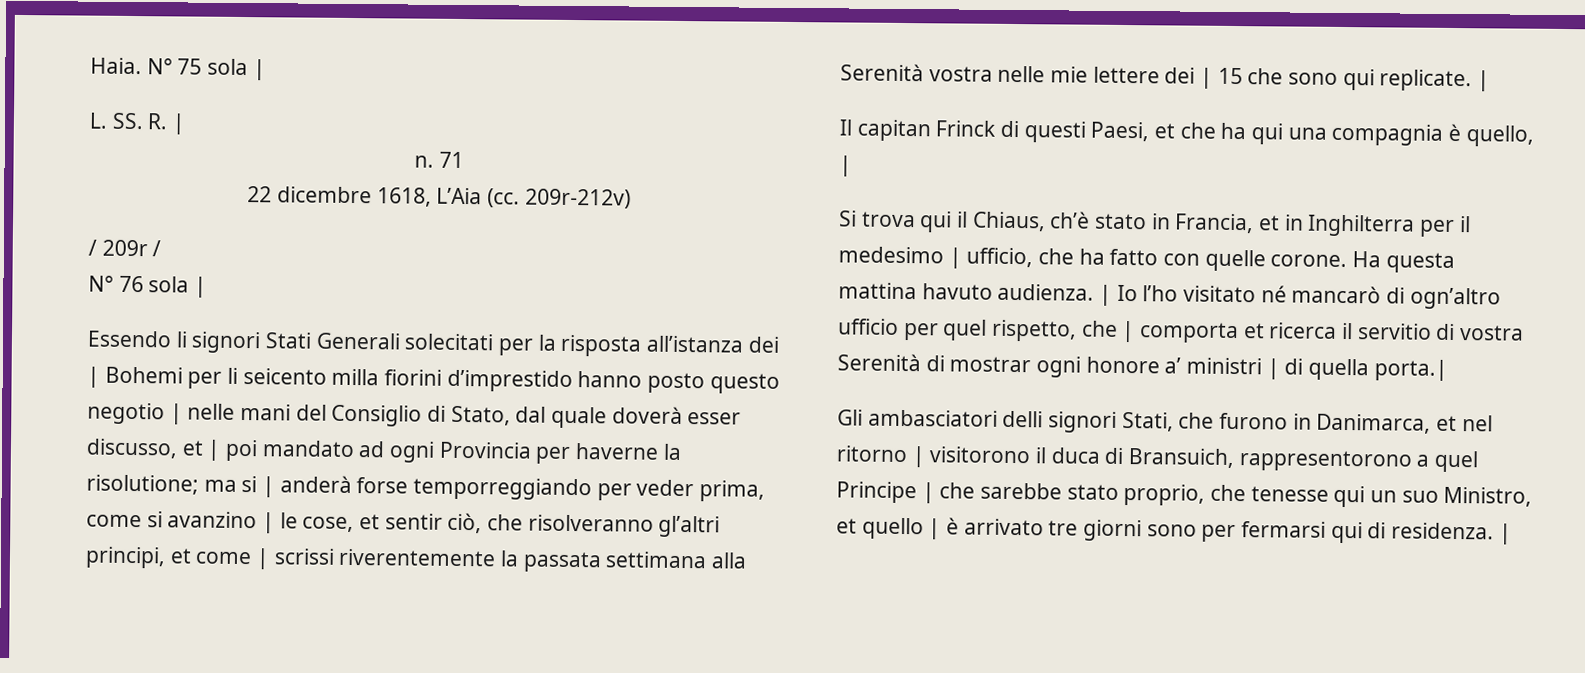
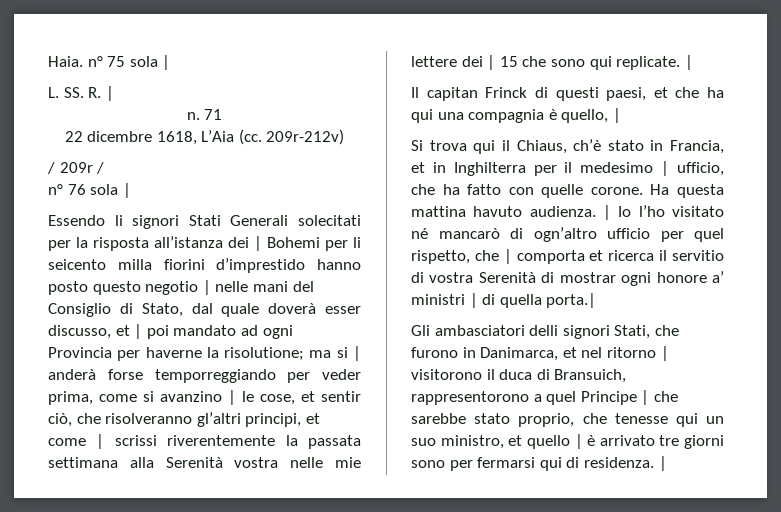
[146,58,173,75] N° -> [87,56,103,67] n°
[88,275,114,292] N° -> [48,184,63,195] n°
[1090,121,1150,142] Paesi, -> [606,87,647,101] paesi,
[1443,486,1533,507] Ministro, -> [440,435,504,449] ministro,

